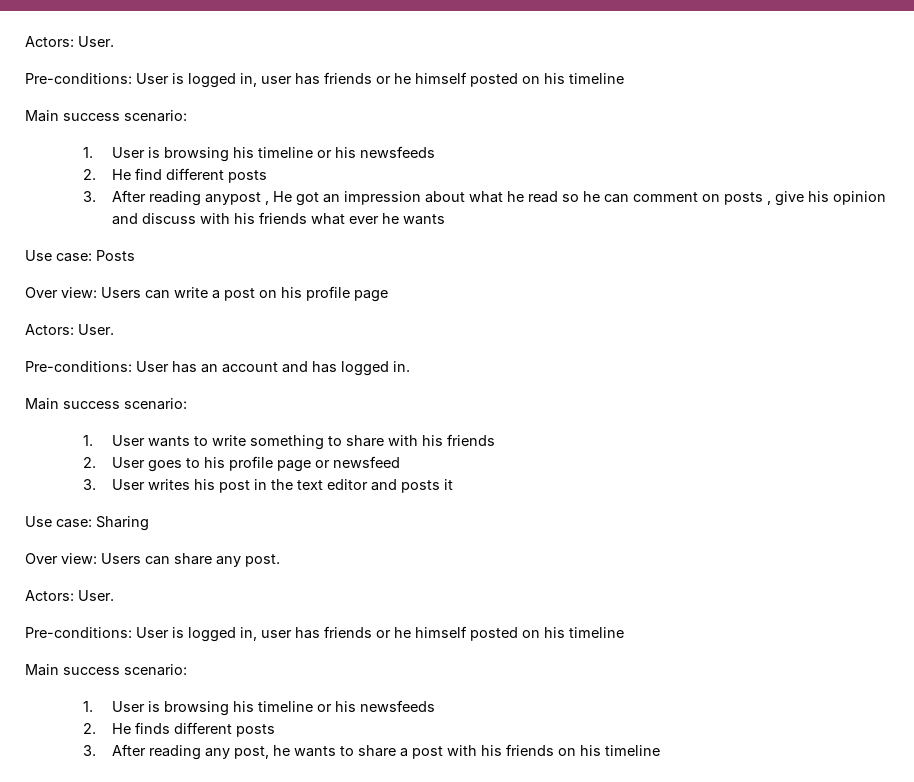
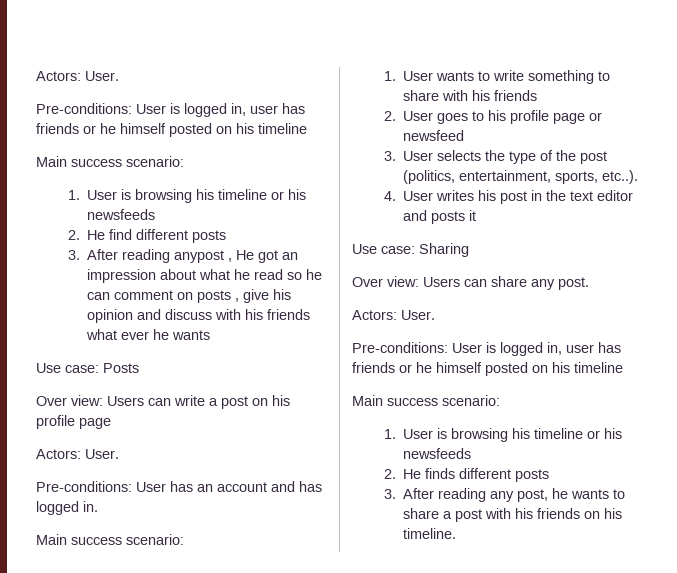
(145, 484) none -> [437,150,608,164] [403,170,639,184] [383,191,434,201] selects the type of the post (politics, entertainment, sports, etc..). // 4. User
[604,745,660,756] timeline -> [403,528,457,539] timeline.

